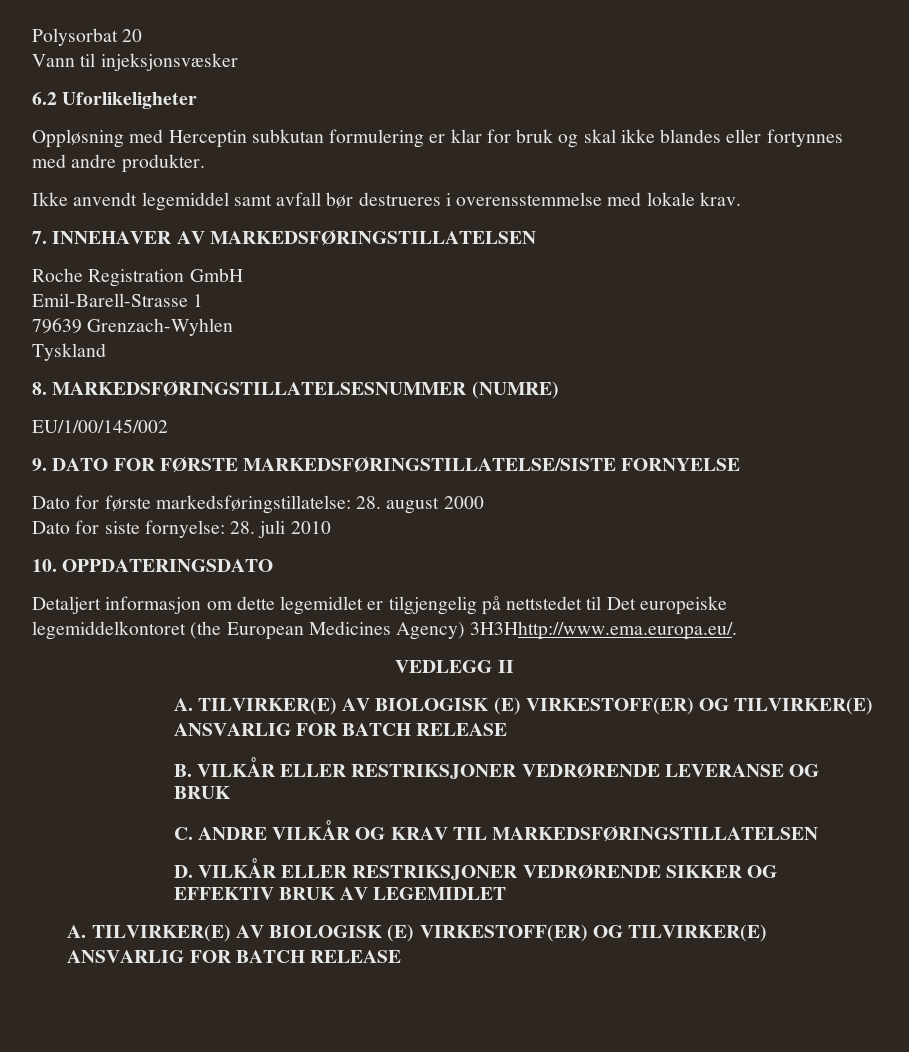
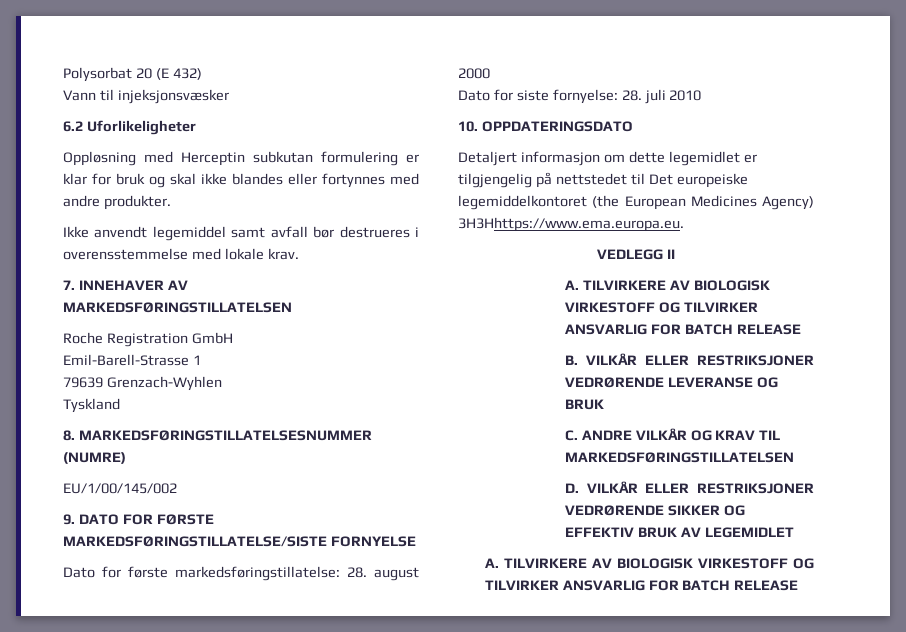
(143, 35) none -> [155,68,202,80] (E 432)
[470,621,738,640] 3H3Hhttp://www.ema.europa.eu/. -> [458,217,684,232] 3H3Hhttps://www.ema.europa.eu.
[197,697,874,715] TILVIRKER(E) AV BIOLOGISK (E) VIRKESTOFF(ER) OG TILVIRKER(E) -> [582,280,770,291] [564,302,758,313] TILVIRKERE AV BIOLOGISK VIRKESTOFF OG TILVIRKER
[91,924,768,942] TILVIRKER(E) AV BIOLOGISK (E) VIRKESTOFF(ER) OG TILVIRKER(E) -> [503,558,814,569] [484,580,559,590] TILVIRKERE AV BIOLOGISK VIRKESTOFF OG TILVIRKER

